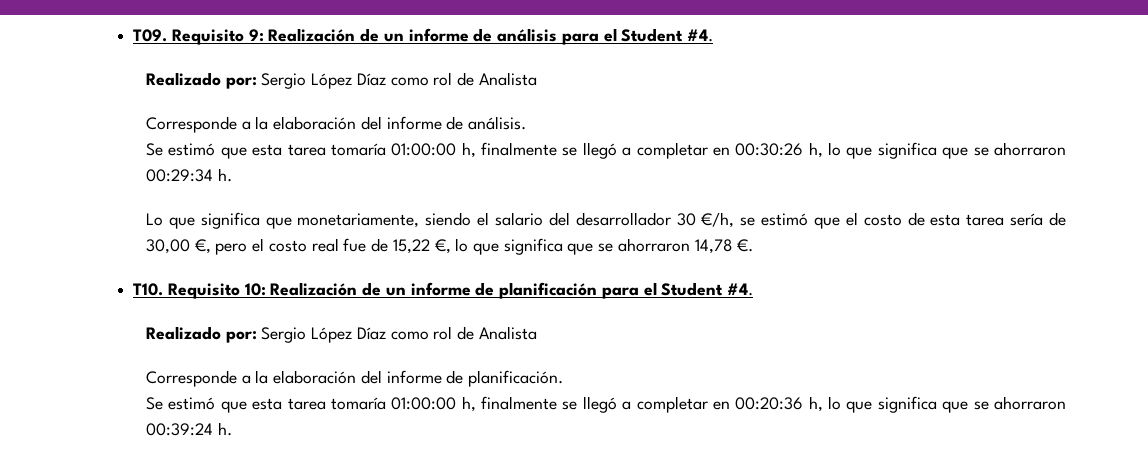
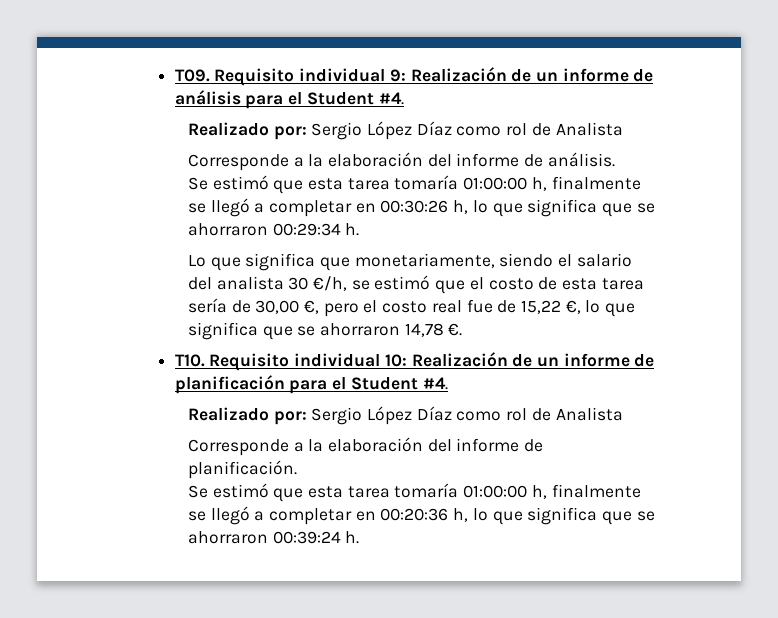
(244, 37) none -> [299,68,386,82] individual
[575,212,671,226] desarrollador -> [216,276,284,290] analista
(240, 291) none -> [294,353,381,367] individual

